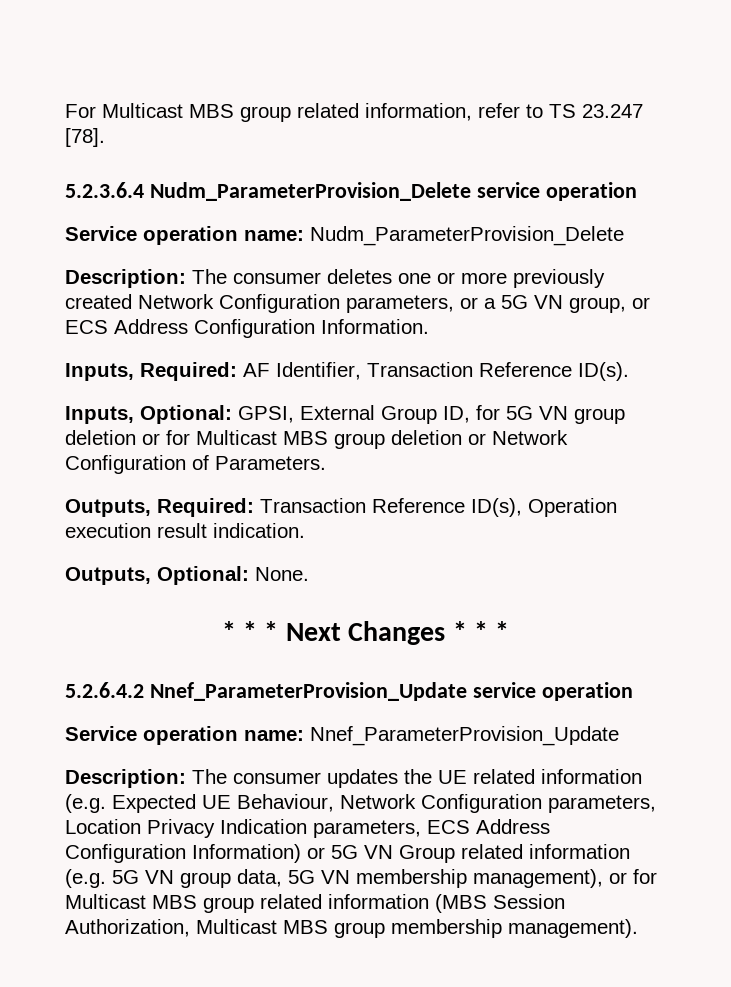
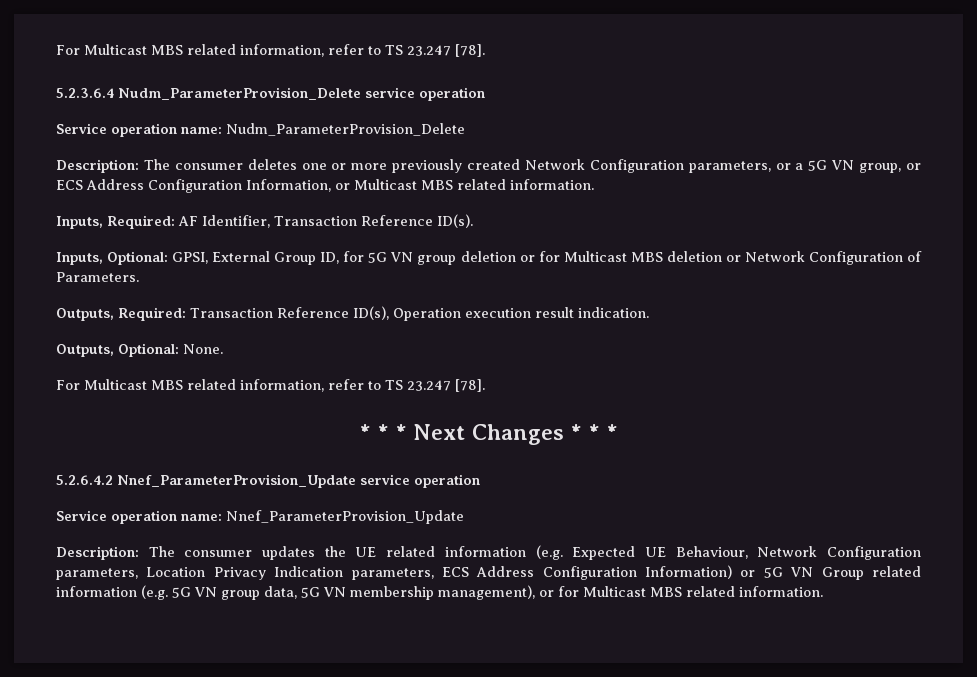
[65,103,291,122] For Multicast MBS group -> [56,44,183,55] For Multicast MBS
[321,319,429,334] Information. -> [246,179,594,192] Information, or Multicast MBS related information.
[334,433,385,449] group -> (663, 257) none
(309, 574) none -> [56,379,485,392] // For Multicast MBS related information, refer to TS 23.247 [78].
[203,894,565,913] [65,919,638,938] group related information (MBS Session Authorization, Multicast MBS group membership management). -> [686,586,823,597] related information.

